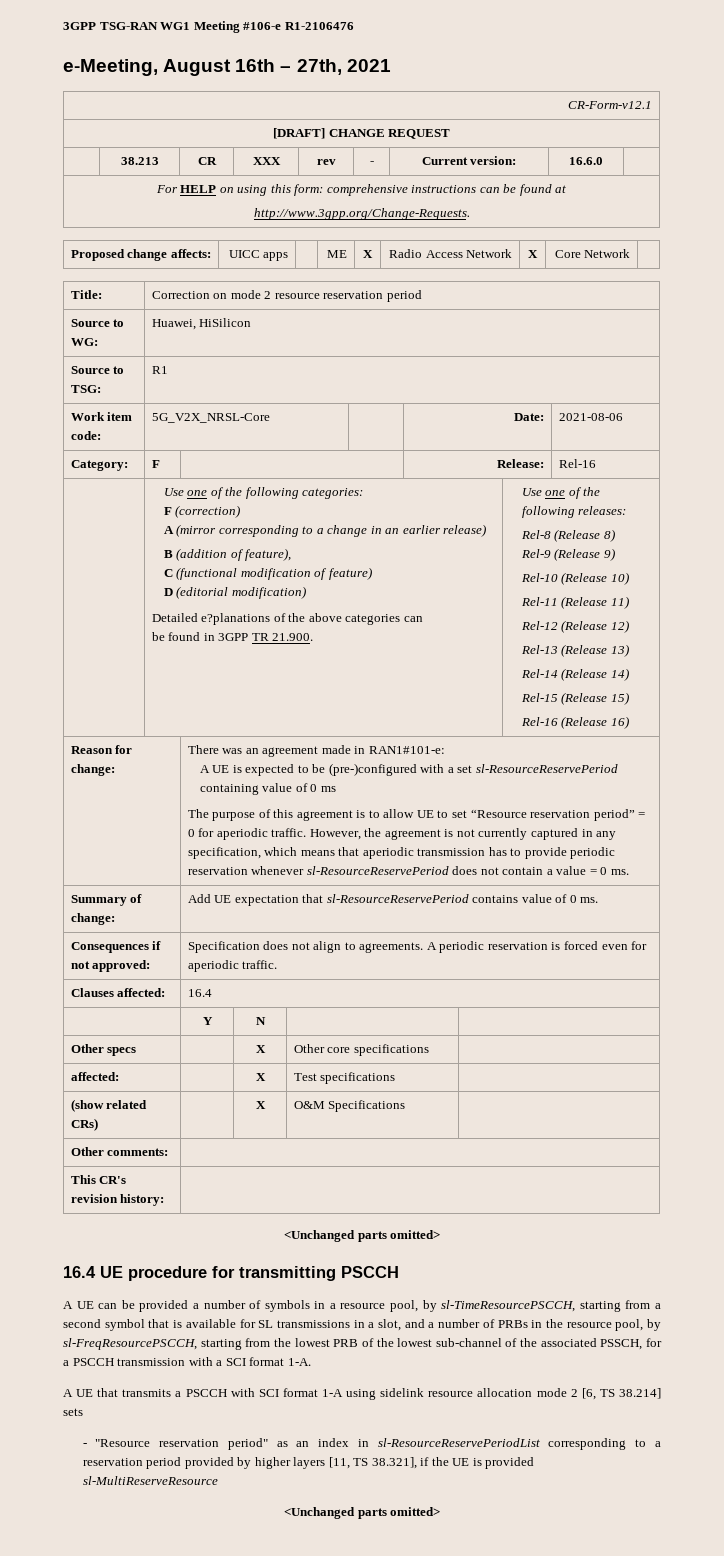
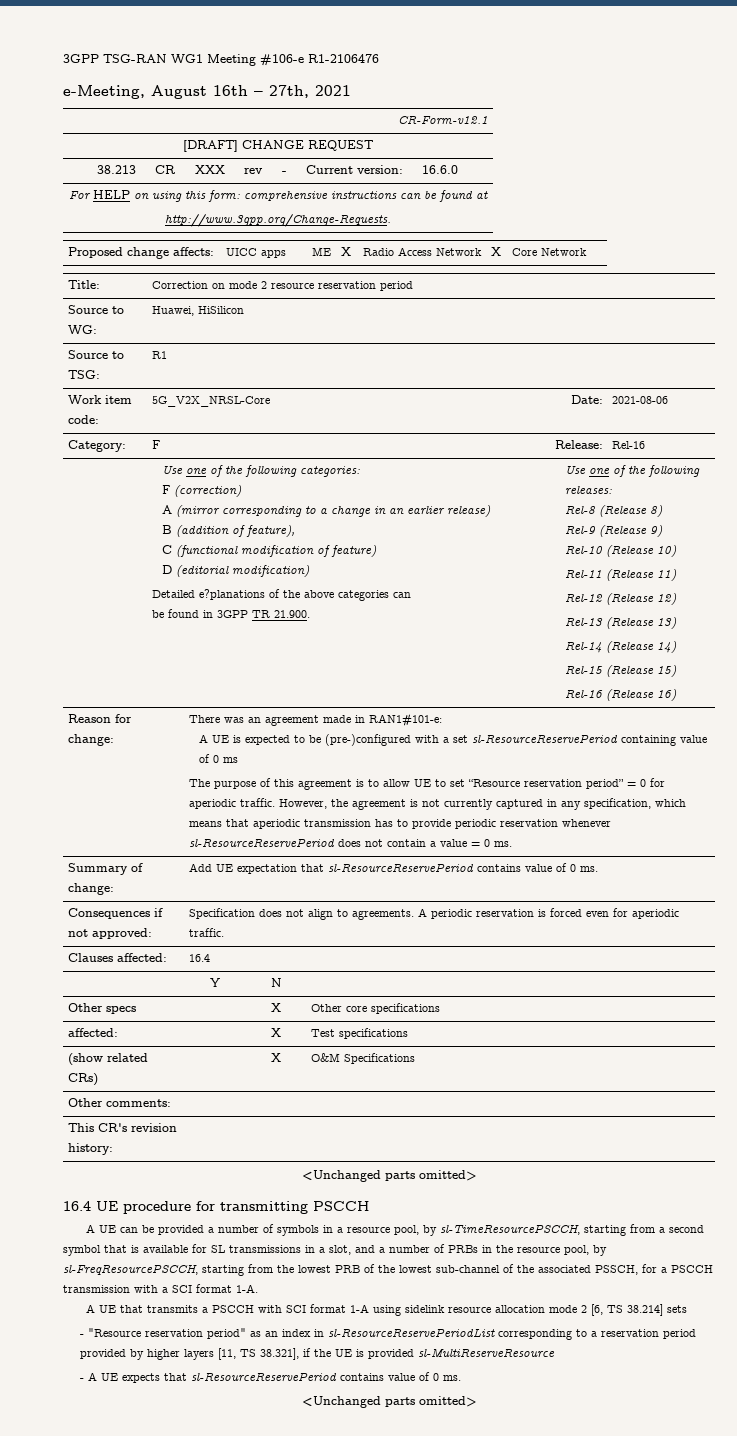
(218, 1480) none -> [79,1372,461,1383] // - A UE expects that sl-ResourceReservePeriod contains value of 0 ms.

